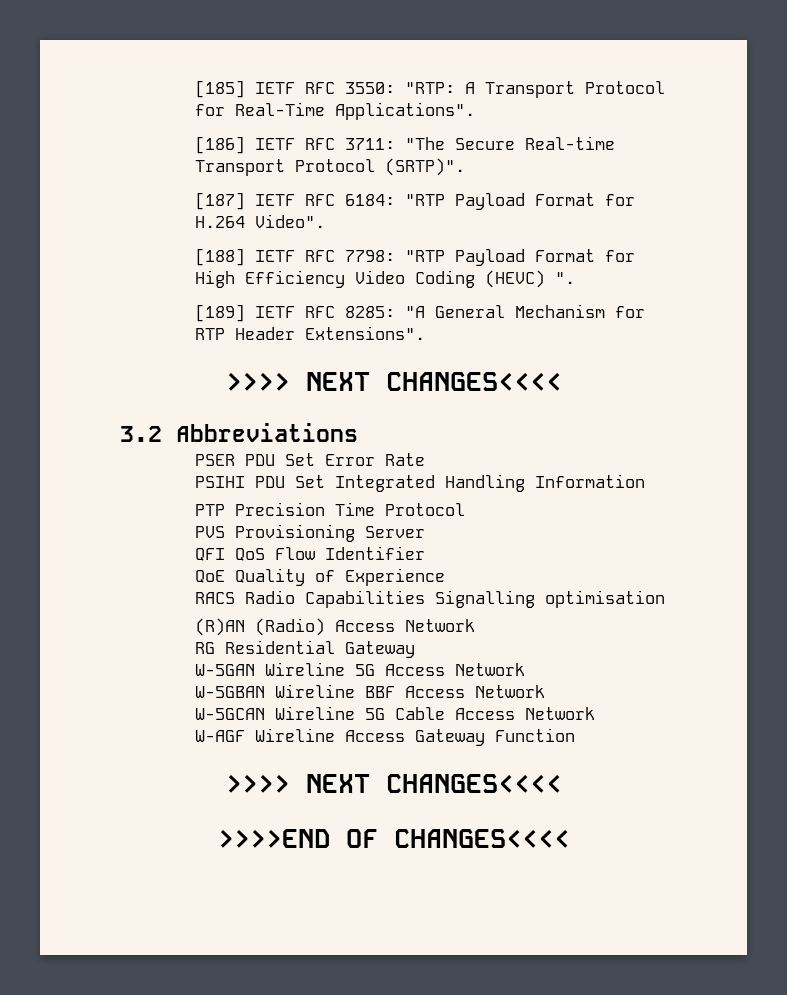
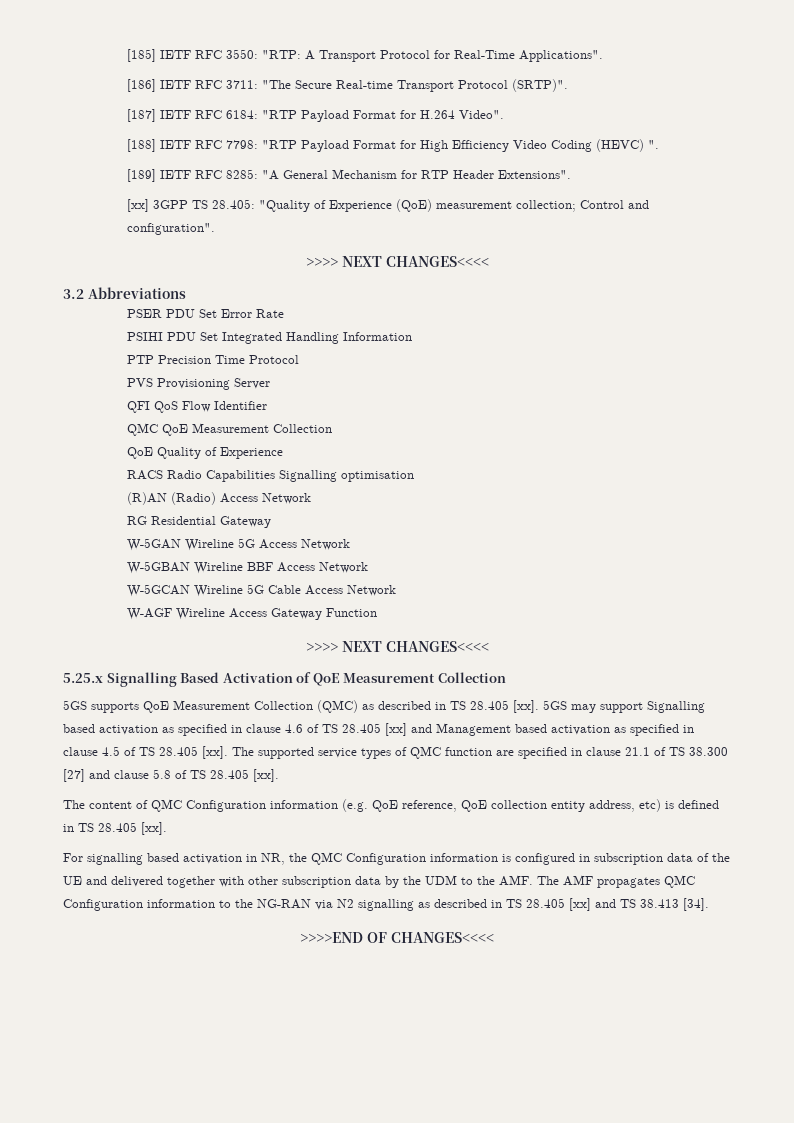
(426, 333) none -> [126,199,649,212] [126,223,215,235] // [xx] 3GPP TS 28.405: "Quality of Experience (QoE) measurement collection; Control and configuration".
(426, 553) none -> [126,423,332,436] // QMC QoE Measurement Collection
(562, 783) none -> [63,672,506,687] [63,700,705,713] [63,723,694,736] [63,746,728,759] [63,769,279,782] [63,799,719,812] [63,822,167,835] [63,852,730,865] [63,875,695,888] [63,898,709,911] // 5.25.x Signalling Based Activation of QoE Measurement Collection // 5GS supports QoE Measurement Collection (QMC) as described in TS 28.405 [xx]. 5GS may support Signalling based activation as specified in clause 4.6 of TS 28.405 [xx] and Management based activation as specified in clause 4.5 of TS 28.405 [xx]. The supported service types of QMC function are specified in clause 21.1 of TS 38.300 [27] and clause 5.8 of TS 28.405 [xx]. // The content of QMC Configuration information (e.g. QoE reference, QoE collection entity address, etc) is defined in TS 28.405 [xx]. // For signalling based activation in NR, the QMC Configuration information is configured in subscription data of the UE and delivered together with other subscription data by the UDM to the AMF. The AMF propagates QMC Configuration information to the NG-RAN via N2 signalling as described in TS 28.405 [xx] and TS 38.413 [34].

